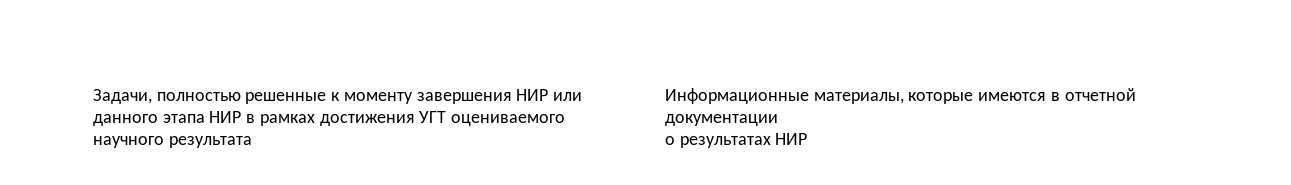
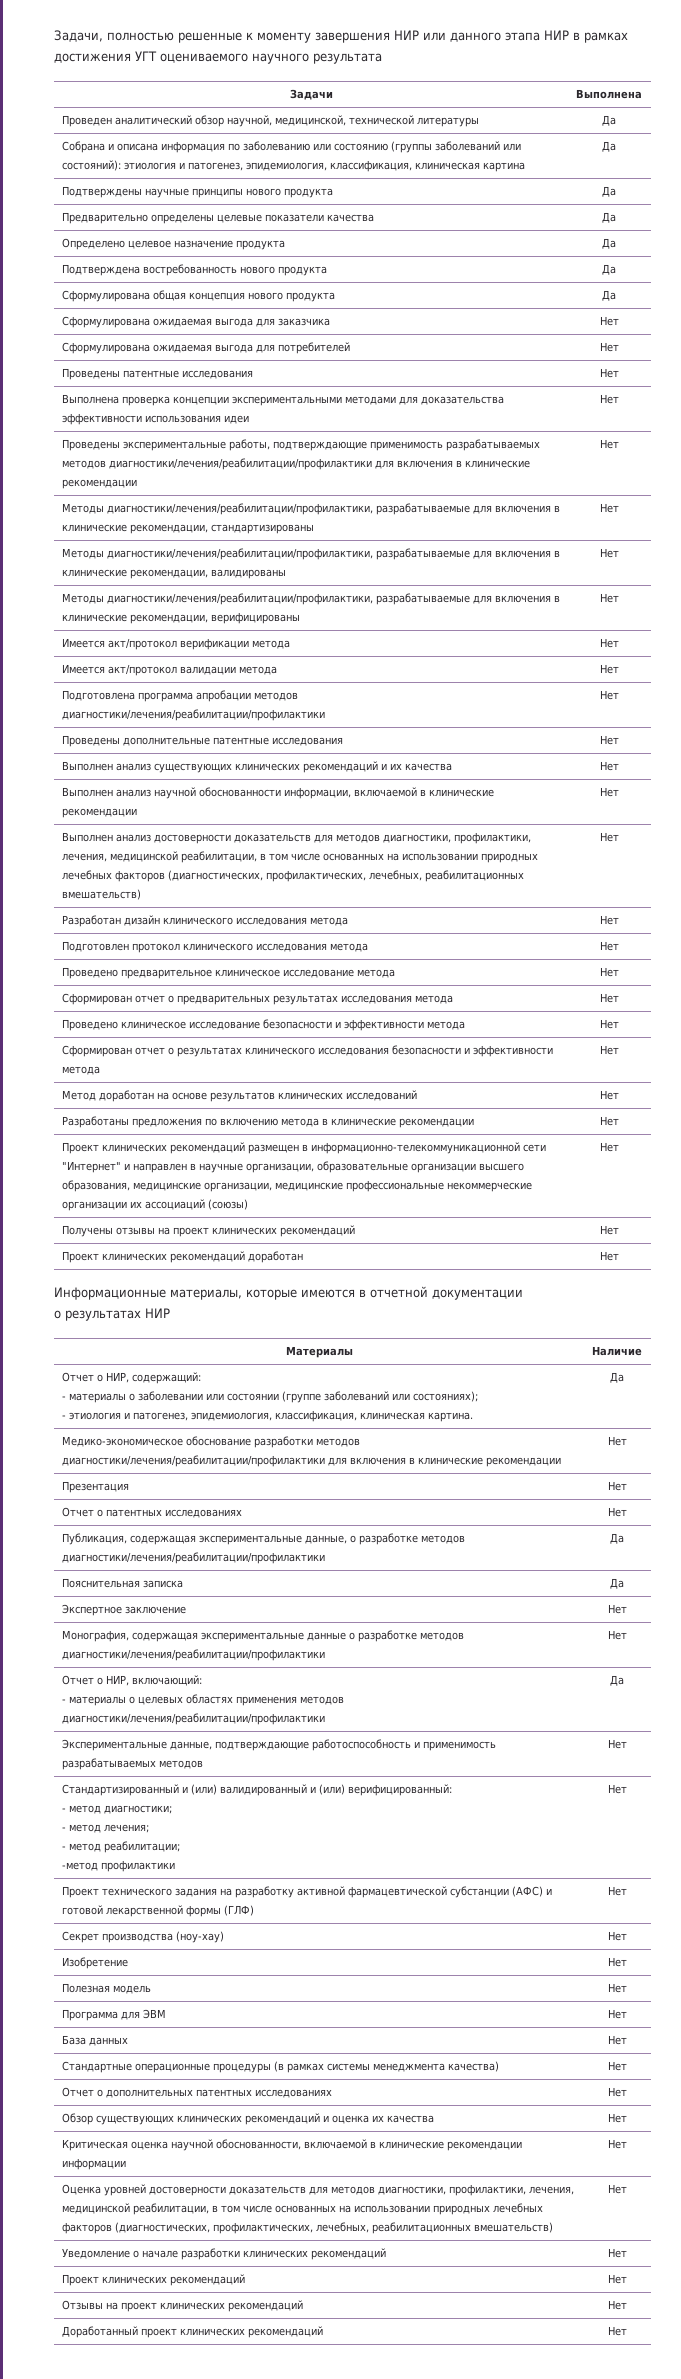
(252, 142) none -> [289,89,333,100] [576,89,642,99] [61,115,479,127] [602,115,616,126] [61,141,521,153] [61,160,525,172] [602,141,616,152] [61,186,333,198] [602,186,616,197] [61,212,374,224] [602,212,616,223] [61,238,285,250] [602,238,616,249] [61,264,327,276] [602,264,616,275] [61,290,335,302] [602,290,616,301] [61,316,330,328] [599,316,619,326] [61,342,350,354] [599,342,619,352] [61,368,253,380] [599,368,619,378] [61,394,504,406] [61,413,249,425] [599,394,619,404] [61,439,540,451] [61,458,530,470] [61,479,137,489] [599,439,619,449] [61,503,560,515] [61,524,314,534] [599,503,619,513] [61,548,560,560] [61,569,286,579] [599,548,619,558] [61,593,560,605] [61,612,300,624] [599,593,619,603] [61,638,290,650] [599,638,619,648] [61,664,277,676] [599,664,619,674] [61,690,298,702] [61,709,325,721] [599,690,619,700] [61,735,343,747] [599,735,619,745] [61,761,452,773] [599,761,619,771] [61,787,494,799] [61,808,137,818] [599,787,619,797] [61,832,531,844] [61,851,538,863] [61,870,524,882] [61,889,141,900] [599,832,619,842] [61,915,348,927] [599,915,619,925] [61,941,368,953] [599,941,619,951] [61,967,395,979] [599,967,619,977] [61,993,453,1005] [599,993,619,1003] [61,1019,465,1031] [599,1019,619,1029] [61,1045,553,1057] [61,1066,100,1075] [599,1045,619,1055] [61,1090,417,1102] [599,1090,619,1100] [61,1116,474,1128] [599,1116,619,1126] [61,1142,546,1154] [61,1161,524,1173] [61,1180,532,1192] [61,1199,248,1211] [599,1142,619,1152] [61,1225,355,1237] [599,1225,619,1235] [61,1251,303,1263] [599,1251,619,1261] // Задачи | Выполнена // Проведен аналитический обзор научной, медицинской, технической литературы | Да // Собрана и описана информация по заболеванию или состоянию (группы заболеваний или состояний): этиология и патогенез, эпидемиология, классификация, клиническая картина | Да // Подтверждены научные принципы нового продукта | Да // Предварительно определены целевые показатели качества | Да // Определено целевое назначение продукта | Да // Подтверждена востребованность нового продукта | Да // Сформулирована общая концепция нового продукта | Да // Сформулирована ожидаемая выгода для заказчика | Нет // Сформулирована ожидаемая выгода для потребителей | Нет // Проведены патентные исследования | Нет // Выполнена проверка концепции экспериментальными методами для доказательства эффективности использования идеи | Нет // Проведены экспериментальные работы, подтверждающие применимость разрабатываемых методов диагностики/лечения/реабилитации/профилактики для включения в клинические рекомендации | Нет // Методы диагностики/лечения/реабилитации/профилактики, разрабатываемые для включения в клинические рекомендации, стандартизированы | Нет // Методы диагностики/лечения/реабилитации/профилактики, разрабатываемые для включения в клинические рекомендации, валидированы | Нет // Методы диагностики/лечения/реабилитации/профилактики, разрабатываемые для включения в клинические рекомендации, верифицированы | Нет // Имеется акт/протокол верификации метода | Нет // Имеется акт/протокол валидации метода | Нет // Подготовлена программа апробации методов диагностики/лечения/реабилитации/профилактики | Нет // Проведены дополнительные патентные исследования | Нет // Выполнен анализ существующих клинических рекомендаций и их качества | Нет // Выполнен анализ научной обоснованности информации, включаемой в клинические рекомендации | Нет // Выполнен анализ достоверности доказательств для методов диагностики, профилактики, лечения, медицинской реабилитации, в том числе основанных на использовании природных лечебных факторов (диагностических, профилактических, лечебных, реабилитационных вмешательств) | Нет // Разработан дизайн клинического исследования метода | Нет // Подготовлен протокол клинического исследования метода | Нет // Проведено предварительное клиническое исследование метода | Нет // Сформирован отчет о предварительных результатах исследования метода | Нет // Проведено клиническое исследование безопасности и эффективности метода | Нет // Сформирован отчет о результатах клинического исследования безопасности и эффективности метода | Нет // Метод доработан на основе результатов клинических исследований | Нет // Разработаны предложения по включению метода в клинические рекомендации | Нет // Проект клинических рекомендаций размещен в информационно-телекоммуникационной сети "Интернет" и направлен в научные организации, образовательные организации высшего образования, медицинские организации, медицинские профессиональные некоммерческие организации их ассоциаций (союзы) | Нет // Получены отзывы на проект клинических рекомендаций | Нет // Проект клинических рекомендаций доработан | Нет
(808, 139) none -> [285,1346,353,1358] [592,1346,642,1356] [61,1372,201,1384] [61,1391,478,1403] [61,1410,473,1422] [610,1372,624,1383] [61,1436,360,1448] [61,1455,561,1467] [607,1436,627,1446] [61,1481,129,1493] [607,1481,627,1491] [61,1507,242,1518] [607,1507,627,1517] [61,1533,465,1545] [61,1552,325,1564] [610,1533,624,1544] [61,1578,183,1588] [610,1578,624,1589] [61,1604,186,1616] [607,1604,627,1614] [61,1630,464,1642] [61,1649,325,1661] [607,1630,627,1640] [61,1675,202,1686] [61,1694,344,1706] [61,1713,325,1725] [610,1675,624,1686] [61,1739,496,1751] [61,1758,203,1770] [607,1739,627,1749] [61,1784,452,1796] [61,1805,172,1814] [61,1824,149,1833] [61,1841,180,1853] [61,1860,175,1872] [607,1784,627,1794] [61,1886,552,1898] [61,1905,254,1917] [607,1886,627,1896] [61,1931,224,1943] [607,1931,627,1941] [61,1957,128,1969] [607,1957,627,1967] [61,1983,151,1994] [607,1983,627,1993] [61,2009,166,2021] [607,2009,627,2019] [61,2035,128,2046] [607,2035,627,2045] [61,2061,499,2073] [607,2061,627,2071] [61,2087,332,2098] [607,2087,627,2097] [61,2113,434,2125] [607,2113,627,2123] [61,2139,522,2151] [61,2158,126,2170] [607,2139,627,2149] [61,2184,574,2196] [61,2203,543,2215] [61,2222,553,2234] [607,2184,627,2194] [61,2248,386,2260] [607,2248,627,2258] [61,2274,245,2286] [607,2274,627,2284] [61,2300,303,2312] [607,2300,627,2310] [61,2326,323,2338] [607,2326,627,2336] // Материалы | Наличие // Отчет о НИР, содержащий: // - материалы о заболевании или состоянии (группе заболеваний или состояниях); // - этиология и патогенез, эпидемиология, классификация, клиническая картина. | Да // Медико-экономическое обоснование разработки методов диагностики/лечения/реабилитации/профилактики для включения в клинические рекомендации | Нет // Презентация | Нет // Отчет о патентных исследованиях | Нет // Публикация, содержащая экспериментальные данные, о разработке методов диагностики/лечения/реабилитации/профилактики | Да // Пояснительная записка | Да // Экспертное заключение | Нет // Монография, содержащая экспериментальные данные о разработке методов диагностики/лечения/реабилитации/профилактики | Нет // Отчет о НИР, включающий: // - материалы о целевых областях применения методов диагностики/лечения/реабилитации/профилактики | Да // Экспериментальные данные, подтверждающие работоспособность и применимость разрабатываемых методов | Нет // Стандартизированный и (или) валидированный и (или) верифицированный: // - метод диагностики; // - метод лечения; // - метод реабилитации; // -метод профилактики | Нет // Проект технического задания на разработку активной фармацевтической субстанции (АФС) и готовой лекарственной формы (ГЛФ) | Нет // Секрет производства (ноу-хау) | Нет // Изобретение | Нет // Полезная модель | Нет // Программа для ЭВМ | Нет // База данных | Нет // Стандартные операционные процедуры (в рамках системы менеджмента качества) | Нет // Отчет о дополнительных патентных исследованиях | Нет // Обзор существующих клинических рекомендаций и оценка их качества | Нет // Критическая оценка научной обоснованности, включаемой в клинические рекомендации информации | Нет // Оценка уровней достоверности доказательств для методов диагностики, профилактики, лечения, медицинской реабилитации, в том числе основанных на использовании природных лечебных факторов (диагностических, профилактических, лечебных, реабилитационных вмешательств) | Нет // Уведомление о начале разработки клинических рекомендаций | Нет // Проект клинических рекомендаций | Нет // Отзывы на проект клинических рекомендаций | Нет // Доработанный проект клинических рекомендаций | Нет

